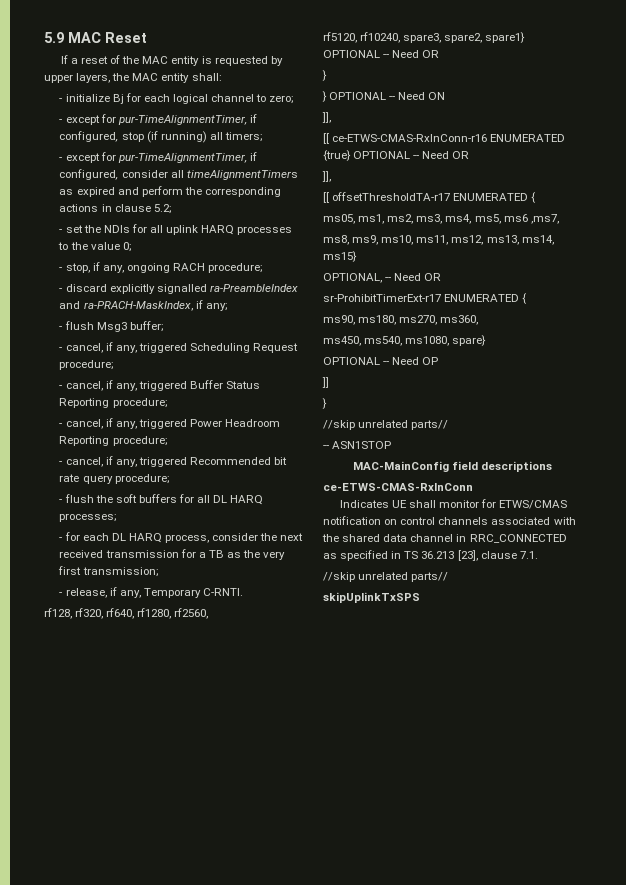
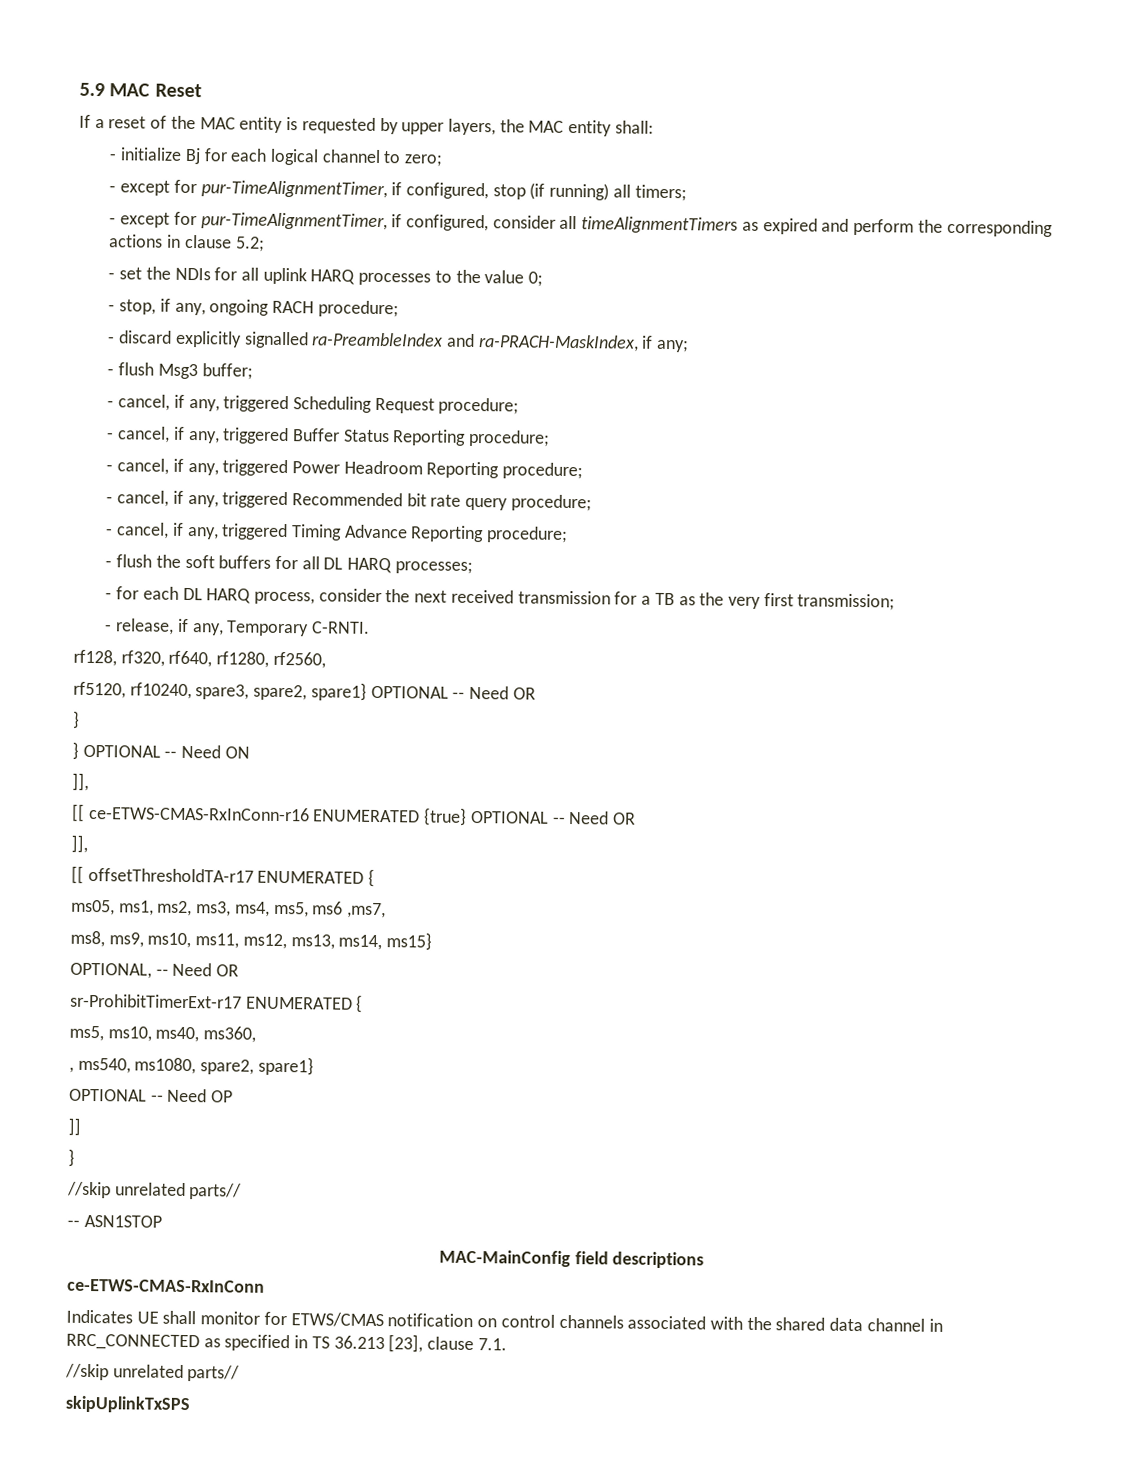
(170, 479) none -> [106,522,569,543] // - cancel, if any, triggered Timing Advance Reporting procedure;
[323,315,438,325] ms90, ms180, ms270, -> [69,1025,200,1043] ms5, ms10, ms40,
[323,336,361,346] ms450, -> [69,1066,74,1073] ,
[452,335,487,346] spare} -> [200,1056,314,1076] spare2, spare1}

